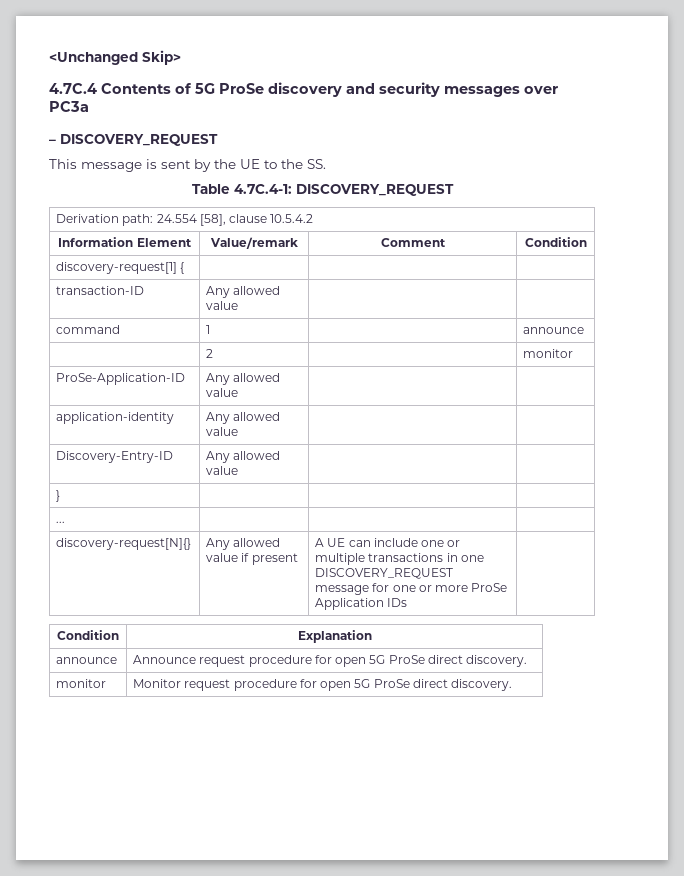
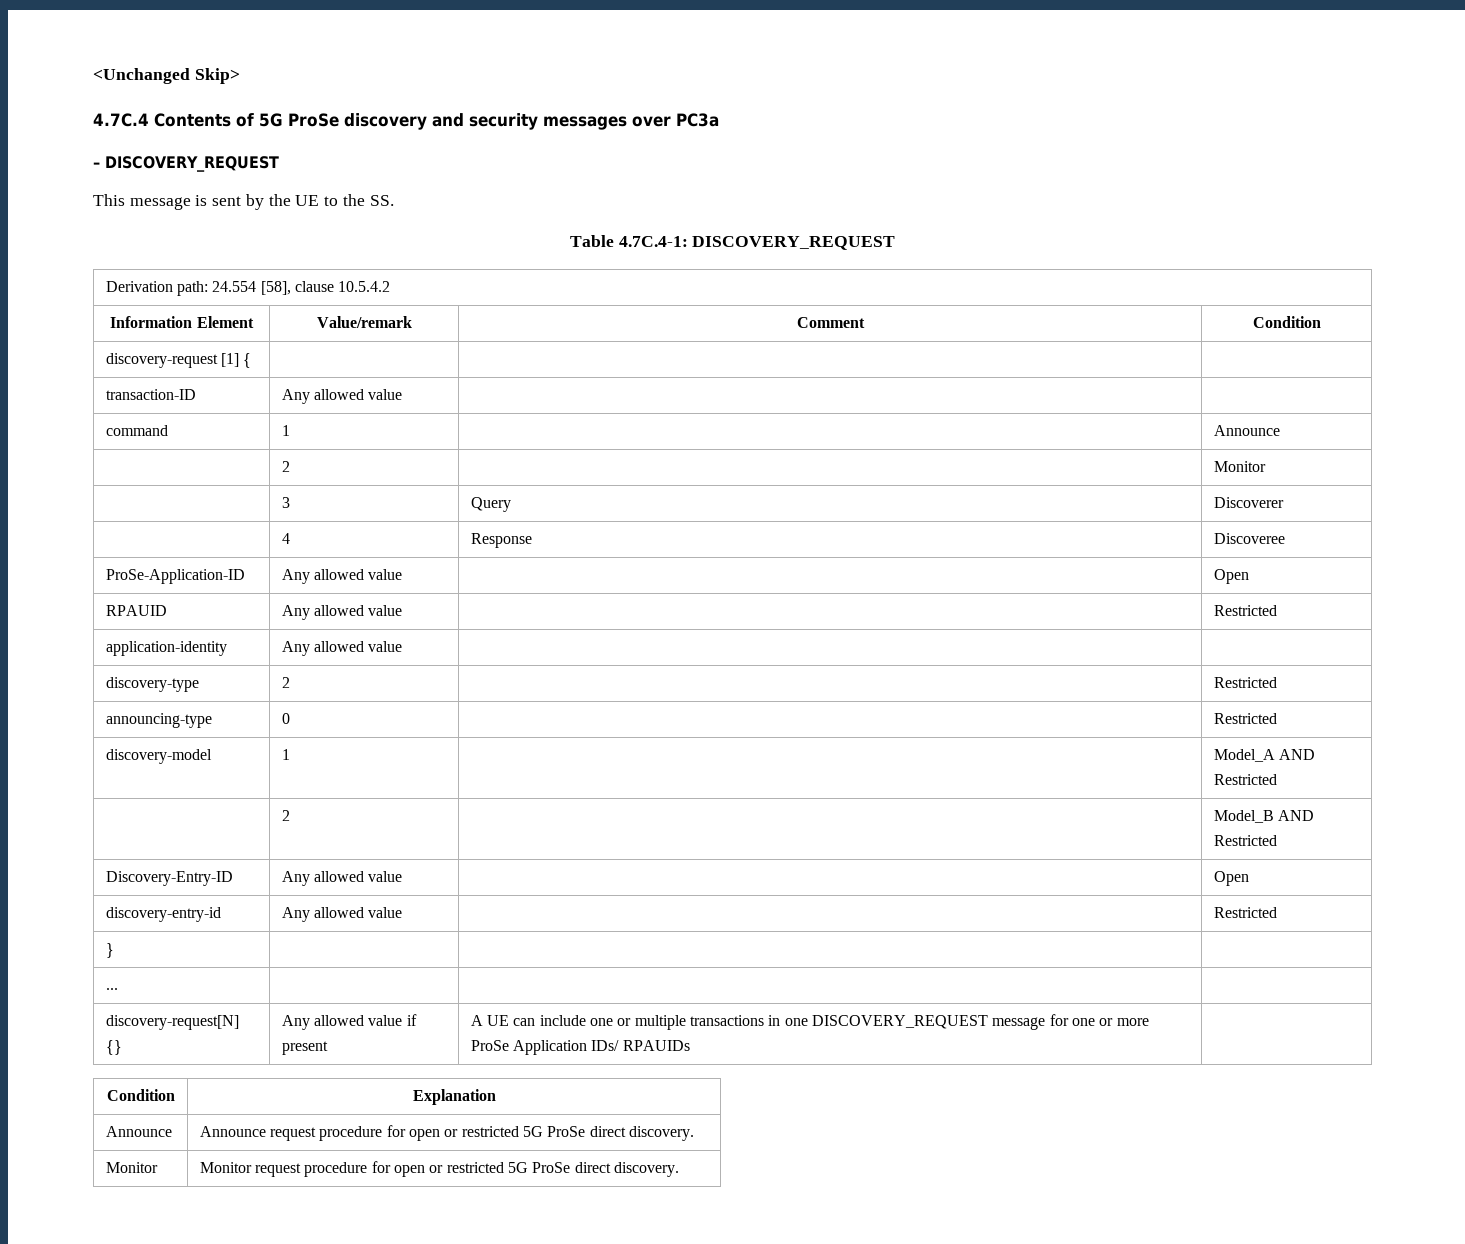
[56,262,178,274] discovery-request[1] -> [105,353,240,368] discovery-request [1]
[523,327,585,334] [206,349,214,358] [523,349,574,358] [56,373,186,385] [206,373,281,385] [206,388,239,397] [56,412,175,424] [206,412,281,424] [206,427,239,436] [56,451,174,463] [206,451,281,463] [206,466,239,475] announce // | 2 | | monitor // ProSe-Application-ID | Any allowed value | | // application-identity | Any allowed value | | // Discovery-Entry-ID | Any allowed value | | -> [1213,425,1280,436] [281,461,290,472] [1213,461,1266,472] [281,497,290,508] [470,497,511,512] [1213,497,1284,508] [281,533,290,544] [470,533,532,548] [1213,533,1285,544] [105,569,245,584] [281,569,403,584] [1213,569,1249,584] [105,605,167,616] [281,605,403,620] [1213,605,1277,616] [105,641,227,656] [281,641,403,656] [105,677,199,692] [281,677,290,688] [1213,677,1277,688] [105,713,212,728] [281,713,290,724] [1213,713,1277,724] [105,749,212,764] [281,749,290,760] [1213,749,1316,762] [1213,774,1277,785] [281,810,290,821] [1213,810,1315,823] [1213,835,1277,846] [105,871,233,886] [281,871,403,886] [1213,871,1249,886] [105,907,221,922] [281,907,403,922] [1213,907,1277,918] Announce // | 2 | | Monitor // | 3 | Query | Discoverer // | 4 | Response | Discoveree // ProSe-Application-ID | Any allowed value | | Open // RPAUID | Any allowed value | | Restricted // application-identity | Any allowed value | | // discovery-type | 2 | | Restricted // announcing-type | 0 | | Restricted // discovery-model | 1 | | Model_A AND Restricted // | 2 | | Model_B AND Restricted // Discovery-Entry-ID | Any allowed value | | Open // discovery-entry-id | Any allowed value | | Restricted
[56,538,192,550] discovery-request[N]{} -> [105,1015,239,1030] [105,1040,122,1055] discovery-request[N] {}
[387,598,408,607] IDs -> [591,1040,690,1051] IDs/ RPAUIDs
[56,657,118,664] announce -> [105,1126,172,1137] Announce
(367, 662) none -> [444,1126,519,1137] or restricted
[56,679,107,688] monitor -> [105,1162,158,1173] Monitor
(352, 686) none -> [429,1162,504,1173] or restricted

